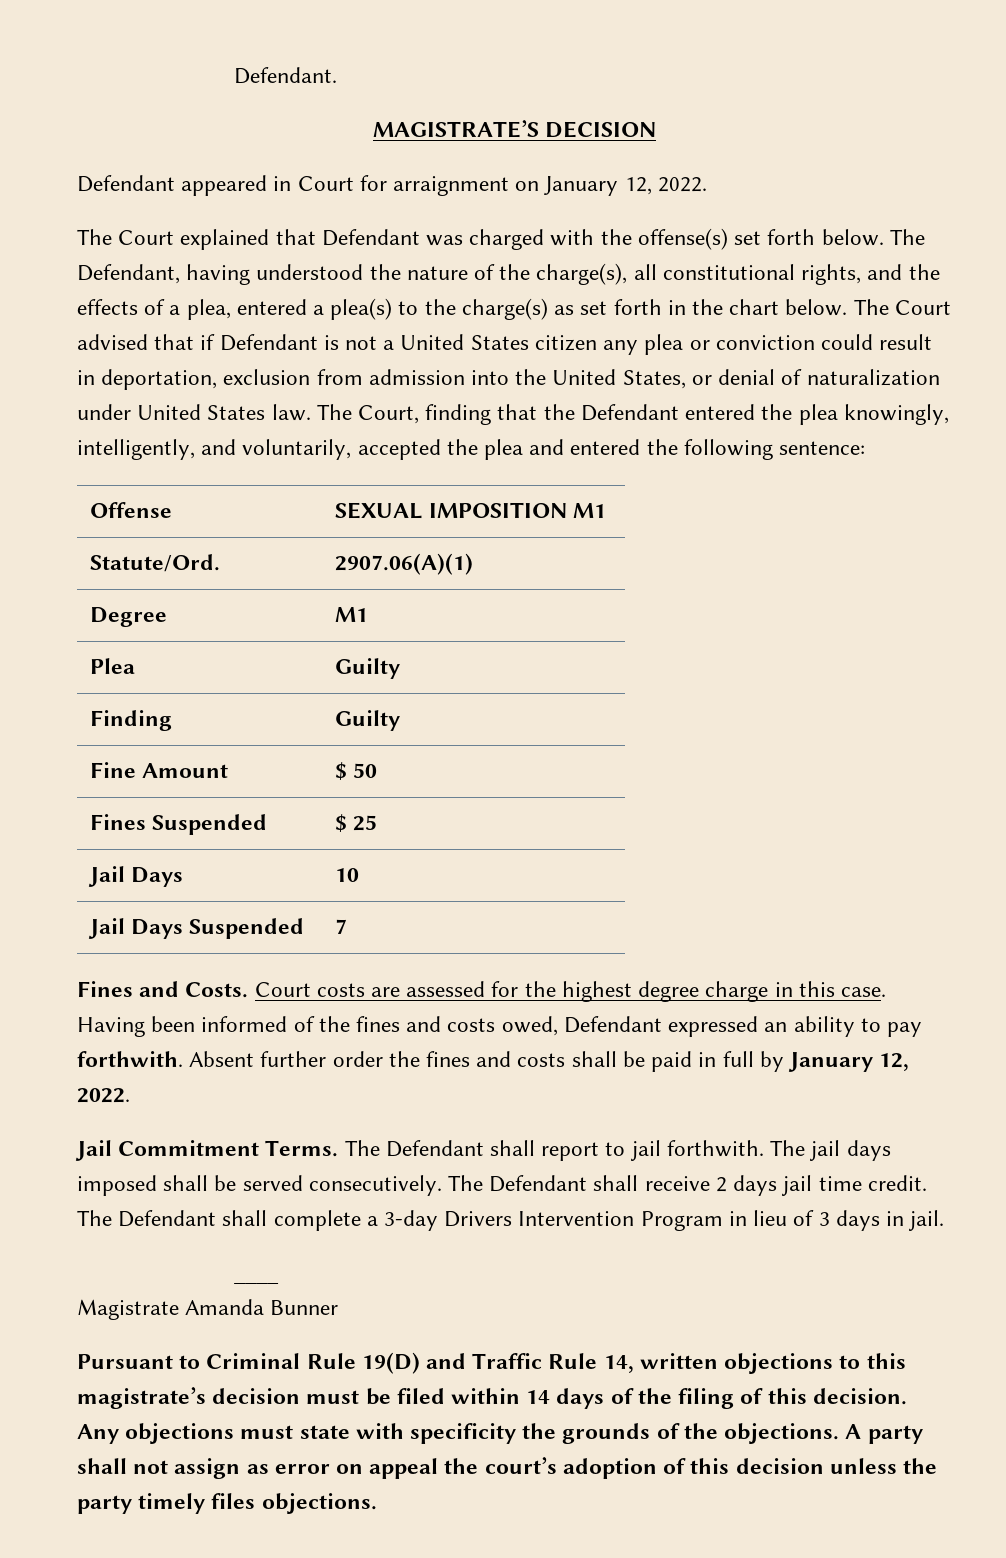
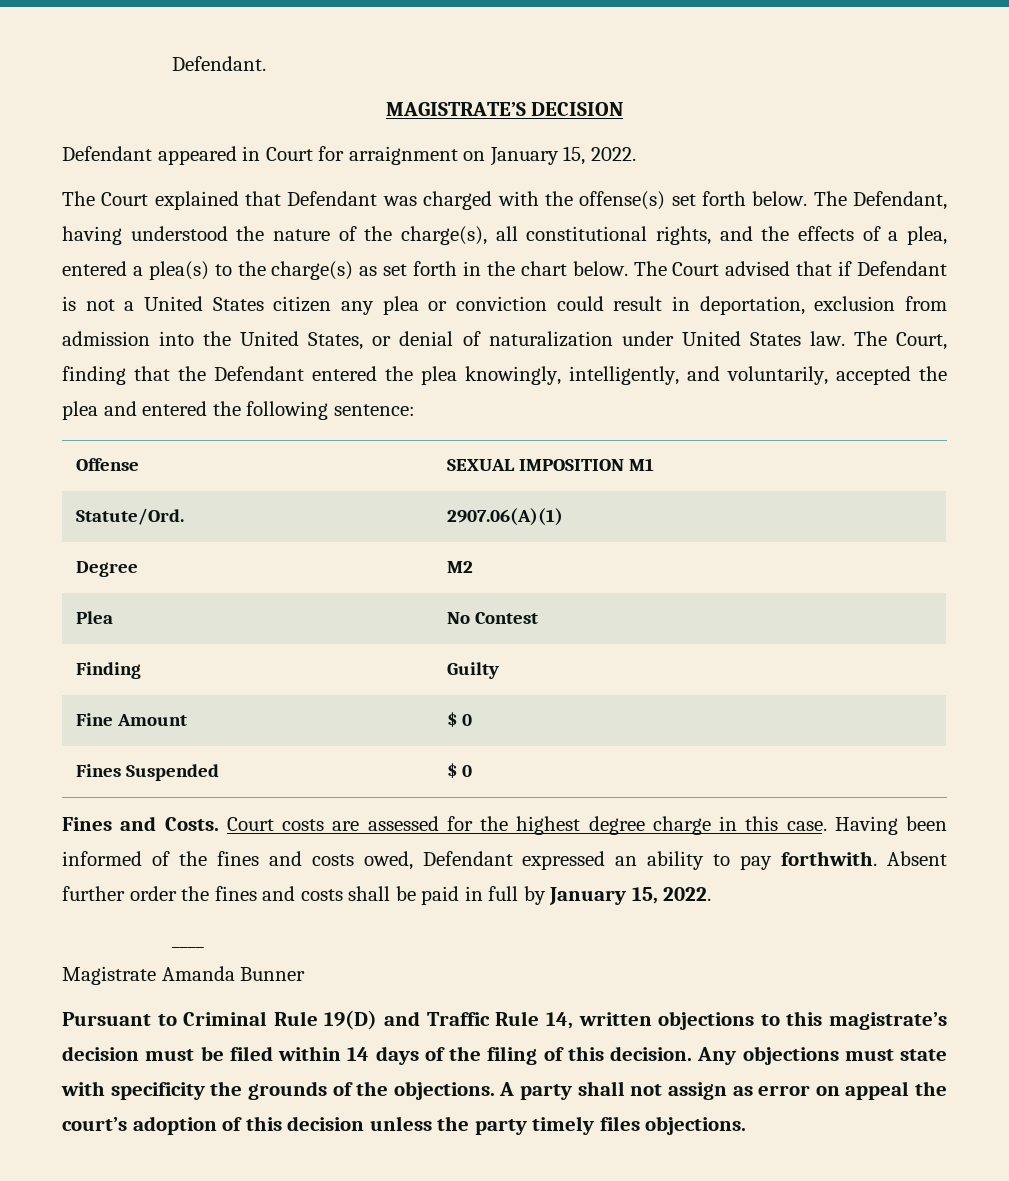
[624,177,652,195] 12, -> [563,146,586,165] 15,
[334,607,368,622] M1 -> [446,561,473,573] M2
[334,658,400,679] Guilty -> [446,612,538,624] No Contest
[353,763,378,778] 50 -> [461,714,472,726] 0
[353,815,378,831] [87,866,184,887] [334,868,359,882] [87,918,305,939] [334,919,347,934] 25 // Jail Days | 10 // Jail Days Suspended | 7 -> [461,765,472,777] 0
[879,1053,910,1071] [77,1088,130,1103] [75,1140,891,1161] [77,1175,927,1196] [77,1210,945,1231] 12, 2022. // Jail Commitment Terms. The Defendant shall report to jail forthwith. The jail days imposed shall be served consecutively. The Defendant shall receive 2 days jail time credit. The Defendant shall complete a 3-day Drivers Intervention Program in lieu of 3 days in jail. -> [631,887,712,904] 15, 2022.

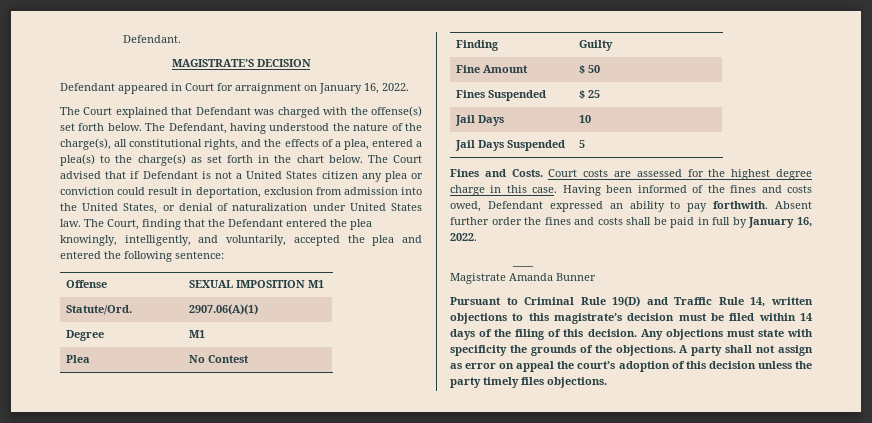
[563,146,586,165] 15, -> [364,83,379,94] 16,
[446,561,473,573] M2 -> [188,330,205,338] M1
[461,714,472,726] 0 -> [587,65,600,73] 50
[461,765,472,777] 0 -> [587,90,600,98] [454,115,504,126] [578,115,591,123] [454,140,565,151] [578,140,585,148] 25 // Jail Days | 10 // Jail Days Suspended | 5
[631,887,658,904] 15, -> [797,217,812,227] 16,

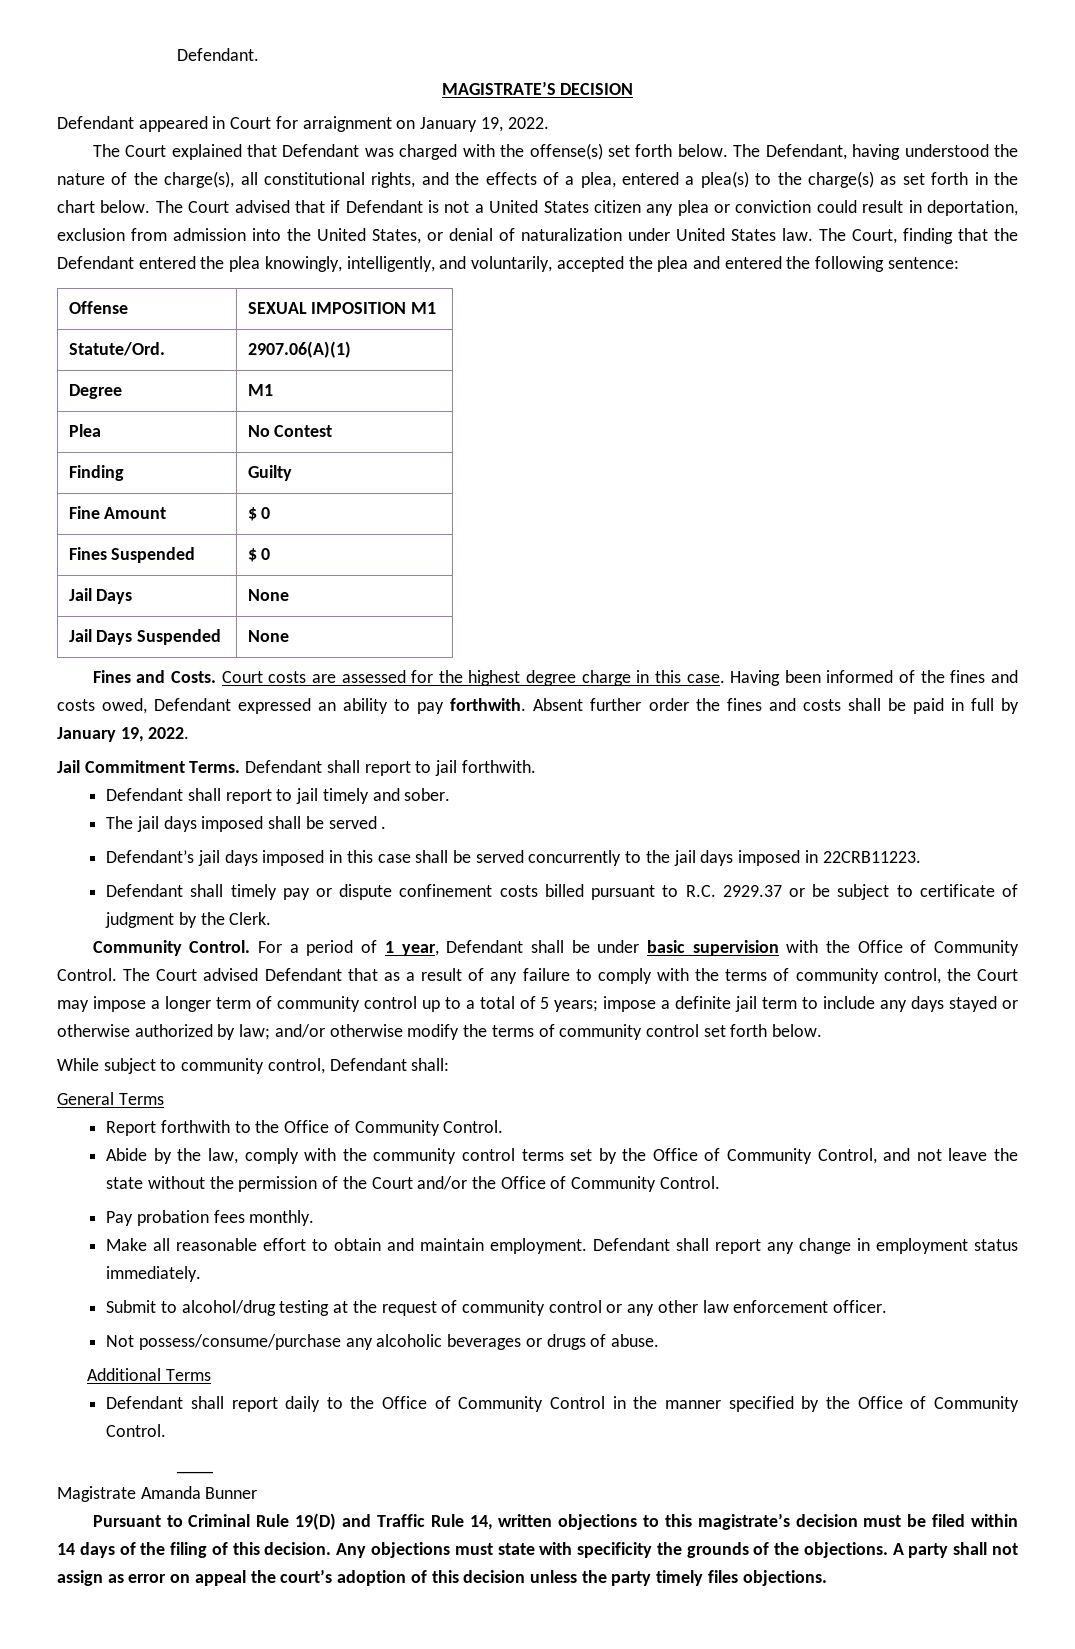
[364,83,379,94] 16, -> [480,117,503,132] 19,
[587,65,600,73] 50 -> [261,507,271,519] 0
[587,90,600,98] [454,115,504,126] [578,115,591,123] 25 // Jail Days | 10 -> [261,548,271,560] [68,588,133,604] [247,589,289,601] 0 // Jail Days | None
[578,140,585,148] | 5 -> [247,630,289,642] | None
[797,217,812,227] [450,233,477,241] 16, 2022. -> [120,727,190,742] [57,760,536,776] [106,788,451,804] [106,816,387,832] [106,850,921,866] [106,884,1018,900] [105,912,272,928] [92,940,1020,956] [57,968,1018,984] [57,996,1019,1012] [57,1024,823,1040] [57,1058,450,1074] [57,1092,164,1105] [106,1120,504,1136] [106,1148,1018,1164] [106,1176,720,1192] [106,1210,315,1226] [106,1238,1019,1254] [106,1266,202,1282] [106,1300,888,1316] [106,1334,660,1350] [86,1368,211,1381] [106,1396,1020,1412] [106,1424,167,1437] 19, 2022. // Jail Commitment Terms. Defendant shall report to jail forthwith. // Defendant shall report to jail timely and sober. // The jail days imposed shall be served . // Defendant’s jail days imposed in this case shall be served concurrently to the jail days imposed in 22CRB11223. // Defendant shall timely pay or dispute confinement costs billed pursuant to R.C. 2929.37 or be subject to certificate of judgment by the Clerk. // Community Control. For a period of 1 year, Defendant shall be under basic supervision with the Office of Community Control. The Court advised Defendant that as a result of any failure to comply with the terms of community control, the Court may impose a longer term of community control up to a total of 5 years; impose a definite jail term to include any days stayed or otherwise authorized by law; and/or otherwise modify the terms of community control set forth below. // While subject to community control, Defendant shall: // General Terms // Report forthwith to the Office of Community Control. // Abide by the law, comply with the community control terms set by the Office of Community Control, and not leave the state without the permission of the Court and/or the Office of Community Control. // Pay probation fees monthly. // Make all reasonable effort to obtain and maintain employment. Defendant shall report any change in employment status immediately. // Submit to alcohol/drug testing at the request of community control or any other law enforcement officer. // Not possess/consume/purchase any alcoholic beverages or drugs of abuse. // Additional Terms // Defendant shall report daily to the Office of Community Control in the manner specified by the Office of Community Control.

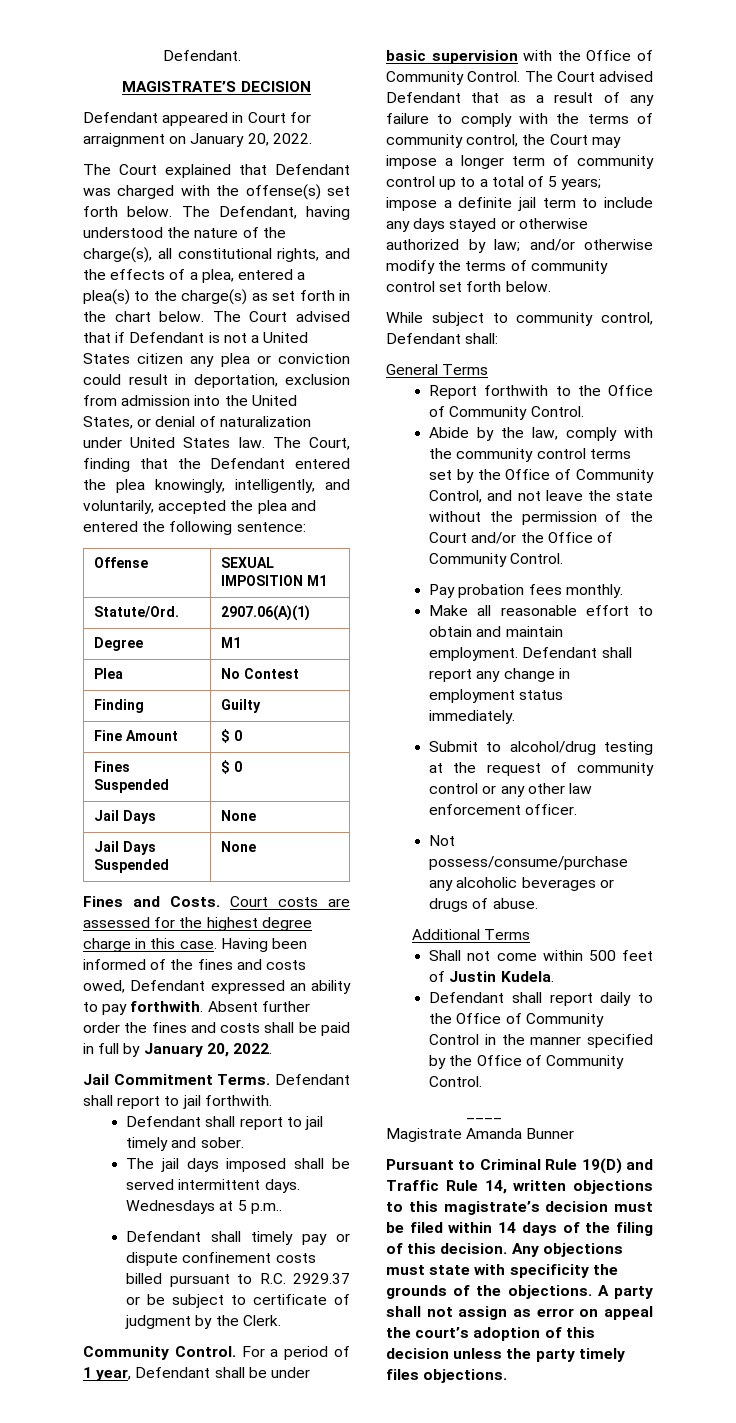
[480,117,503,132] 19, -> [247,133,269,146] 20,
[120,727,144,742] 19, -> [206,1043,229,1057] 20,
[381,826,387,829] [106,850,921,866] . // Defendant’s jail days imposed in this case shall be served concurrently to the jail days imposed in 22CRB11223. -> [178,1179,300,1193] [126,1200,282,1214] intermittent days. Wednesdays at 5 p.m..
(211, 1375) none -> [429,950,653,961] [429,971,554,982] // Shall not come within 500 feet of Justin Kudela.

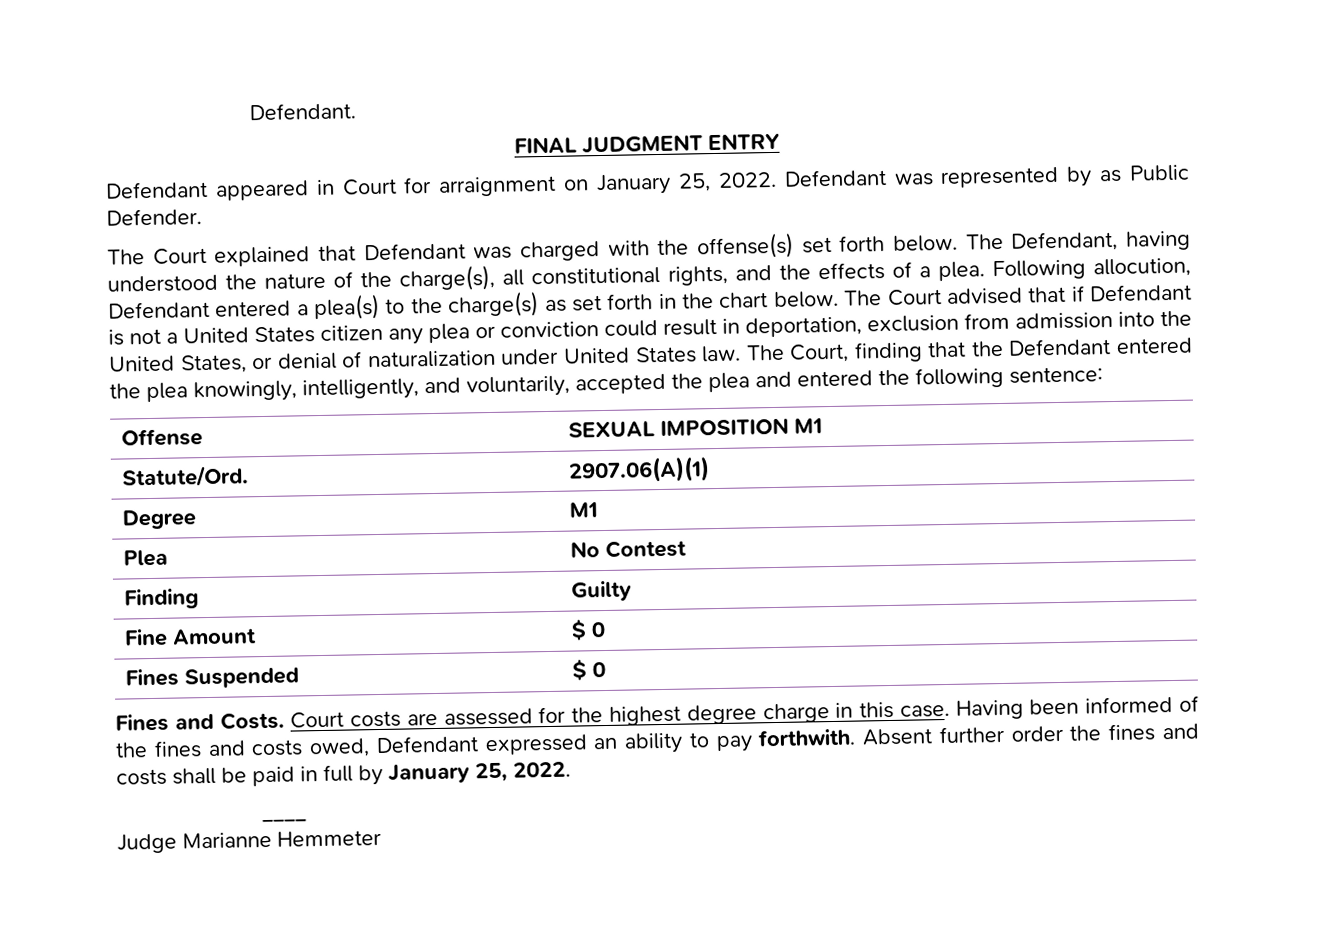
[122,81,311,92] MAGISTRATE’S DECISION -> [514,132,780,155] FINAL JUDGMENT ENTRY
[247,133,312,146] 20, 2022. -> [677,164,1190,192] [106,208,202,226] 25, 2022. Defendant was represented by as Public Defender.
[201,269,234,283] plea, -> [937,257,1191,282] [108,300,210,319] plea. Following allocution, Defendant
[94,810,156,824] [221,810,257,821] [94,841,156,855] [94,859,170,873] [221,841,257,852] // Jail Days | None // Jail Days Suspended | None -> (606, 670) none
[206,1043,272,1057] [83,1074,350,1085] [83,1095,272,1109] [126,1116,323,1130] [126,1137,244,1151] [126,1158,350,1172] [126,1179,300,1193] [126,1200,282,1214] [126,1231,350,1245] [126,1252,316,1266] [126,1273,350,1287] [126,1294,350,1308] [125,1315,281,1329] [83,1346,351,1360] [83,1367,310,1381] [386,50,653,64] [386,71,653,85] [386,92,654,106] [386,113,653,127] [386,134,621,148] [386,155,654,169] [386,176,602,190] [386,197,653,211] [386,218,588,232] [386,239,653,253] [386,260,608,274] [386,281,551,292] [386,312,653,326] [386,333,499,344] [386,364,489,375] [429,385,653,399] [429,406,584,420] [429,427,653,441] [429,448,631,462] [429,469,654,483] [429,490,653,503] [429,511,653,525] [429,532,613,544] [429,553,564,567] [429,584,623,598] [429,605,653,616] [429,626,563,637] [429,647,632,661] [429,668,570,682] [429,689,564,703] [429,710,516,724] [429,741,653,755] [429,762,654,776] [429,783,592,797] [429,804,578,815] [429,835,456,846] [429,856,629,870] [429,877,614,891] [429,898,538,912] [412,929,531,940] [429,950,653,961] [429,971,554,982] [429,992,653,1006] [429,1013,604,1027] [429,1034,653,1048] [429,1055,624,1069] [429,1076,483,1087] [466,1118,503,1120] [386,1128,575,1142] [386,1158,653,1174] [386,1180,653,1194] [386,1201,653,1215] [386,1222,653,1236] [386,1243,623,1257] [386,1264,618,1278] [386,1285,653,1299] [386,1306,653,1320] [386,1327,595,1341] [386,1348,625,1362] [386,1369,508,1383] 20, 2022. // Jail Commitment Terms. Defendant shall report to jail forthwith. // Defendant shall report to jail timely and sober. // The jail days imposed shall be served intermittent days. Wednesdays at 5 p.m.. // Defendant shall timely pay or dispute confinement costs billed pursuant to R.C. 2929.37 or be subject to certificate of judgment by the Clerk. // Community Control. For a period of 1 year, Defendant shall be under basic supervision with the Office of Community Control. The Court advised Defendant that as a result of any failure to comply with the terms of community control, the Court may impose a longer term of community control up to a total of 5 years; impose a definite jail term to include any days stayed or otherwise authorized by law; and/or otherwise modify the terms of community control set forth below. // While subject to community control, Defendant shall: // General Terms // Report forthwith to the Office of Community Control. // Abide by the law, comply with the community control terms set by the Office of Community Control, and not leave the state without the permission of the Court and/or the Office of Community Control. // Pay probation fees monthly. // Make all reasonable effort to obtain and maintain employment. Defendant shall report any change in employment status immediately. // Submit to alcohol/drug testing at the request of community control or any other law enforcement officer. // Not possess/consume/purchase any alcoholic beverages or drugs of abuse. // Additional Terms // Shall not come within 500 feet of Justin Kudela. // Defendant shall report daily to the Office of Community Control in the manner specified by the Office of Community Control. // ____ // Magistrate Amanda Bunner // Pursuant to Criminal Rule 19(D) and Traffic Rule 14, written objections to this magistrate’s decision must be filed within 14 days of the filing of this decision. Any objections must state with specificity the grounds of the objections. A party shall not assign as error on appeal the court’s adoption of this decision unless the party timely files objections. -> [475,761,571,783] [261,819,307,823] [117,829,382,854] 25, 2022. // ____ // Judge Marianne Hemmeter

